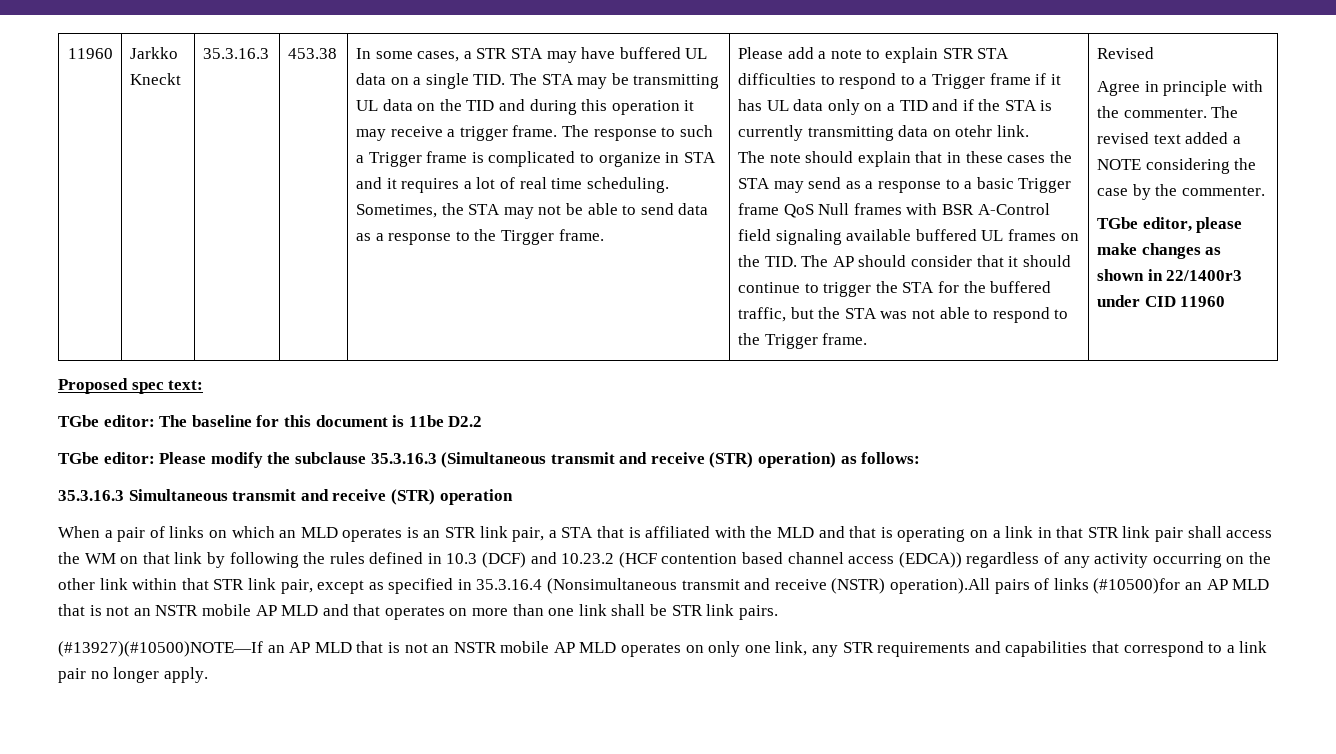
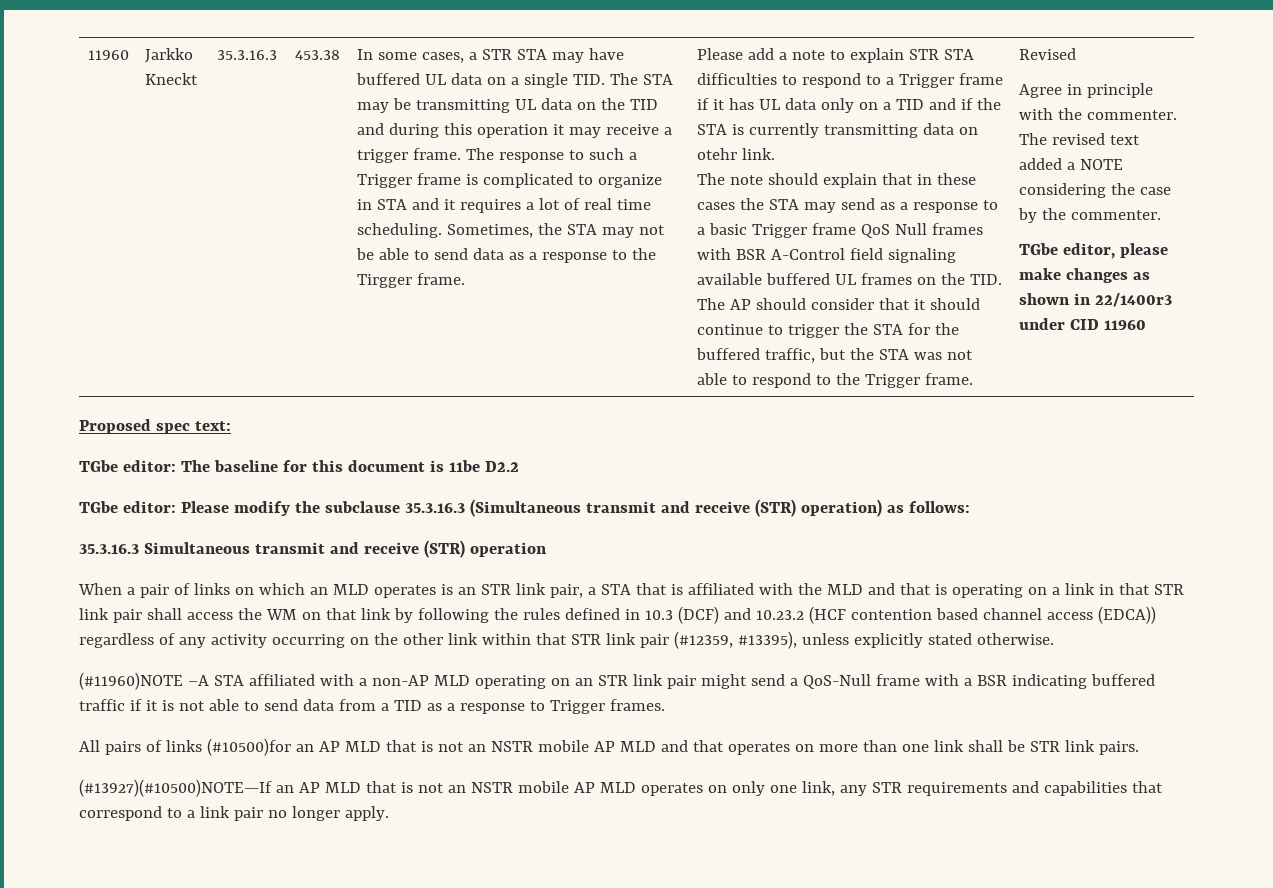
[280,578,991,594] pair, except as specified in 35.3.16.4 (Nonsimultaneous transmit and receive (NSTR) operation).All -> [639,631,1054,649] [79,672,1155,690] [79,699,665,714] [79,740,100,752] pair (#12359, #13395), unless explicitly stated otherwise. // (#11960)NOTE –A STA affiliated with a non-AP MLD operating on an STR link pair might send a QoS-Null frame with a BSR indicating buffered traffic if it is not able to send data from a TID as a response to Trigger frames. // All

